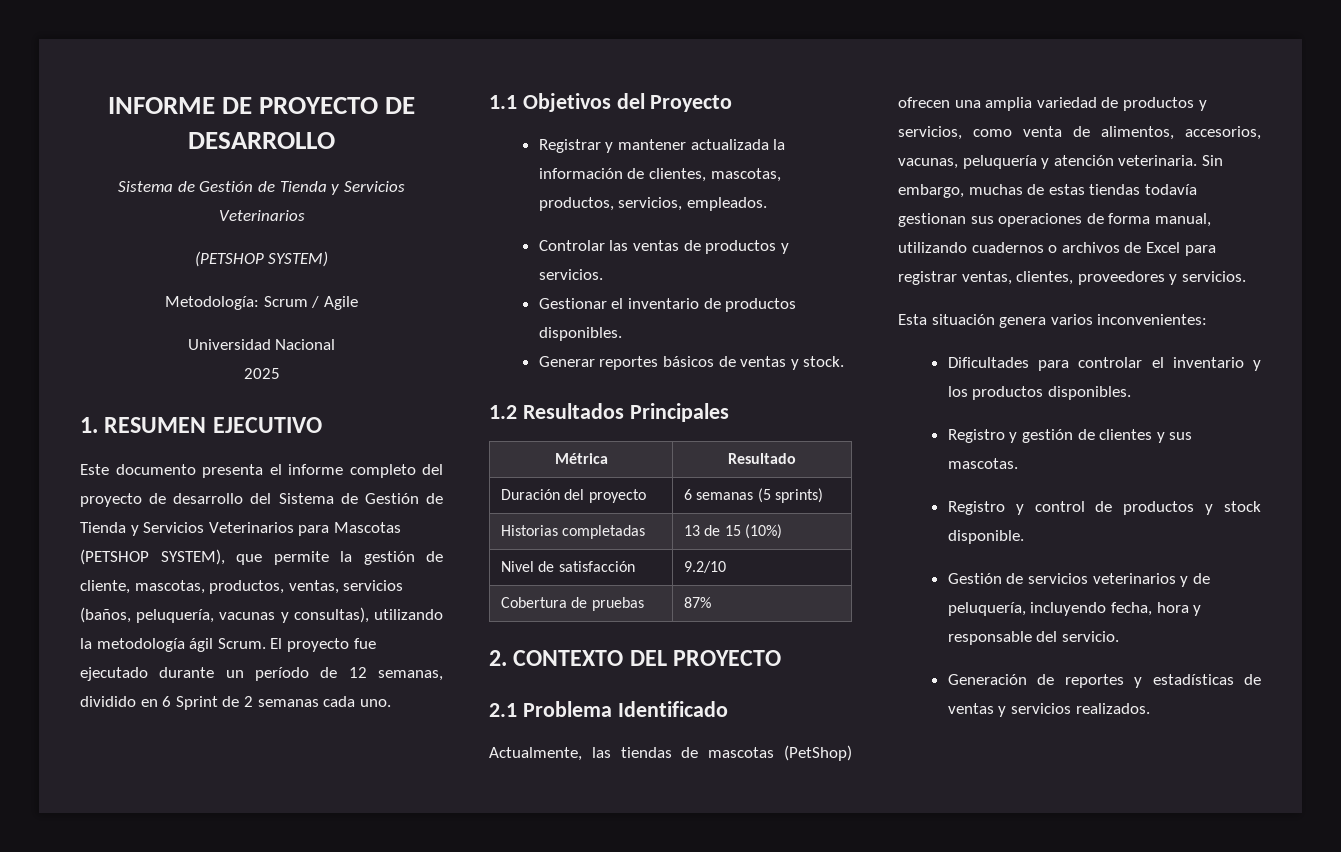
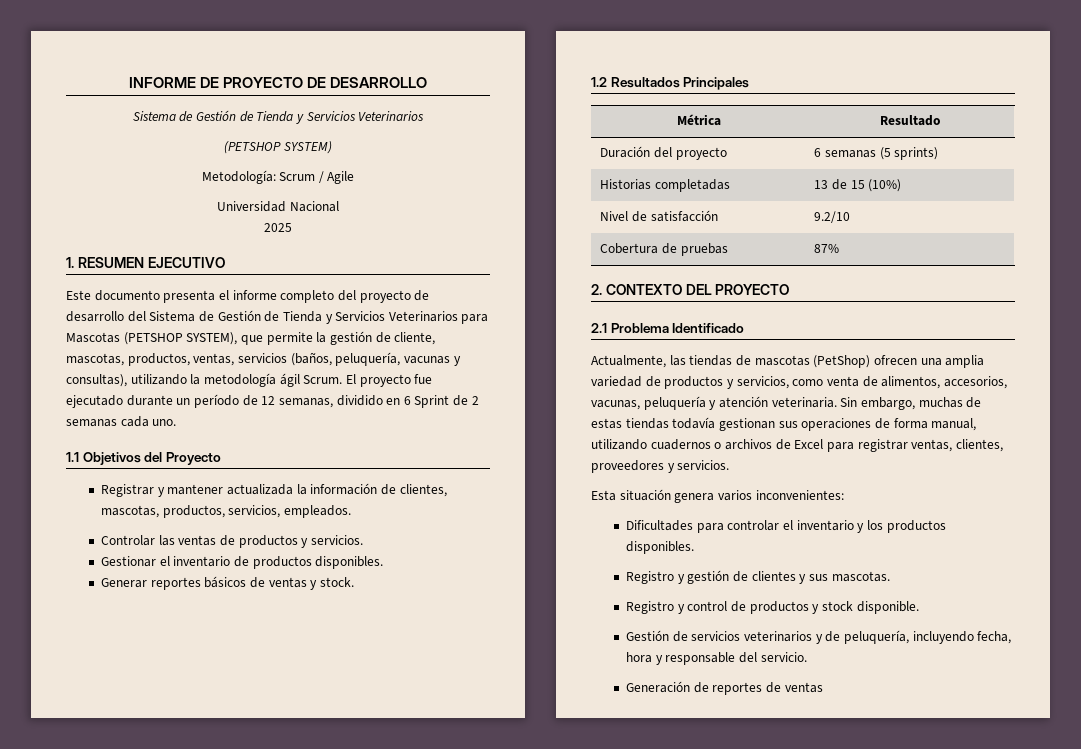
[1134,674,1261,688] [947,703,1150,717] y estadísticas de ventas y servicios realizados. -> [766,682,823,693] de ventas

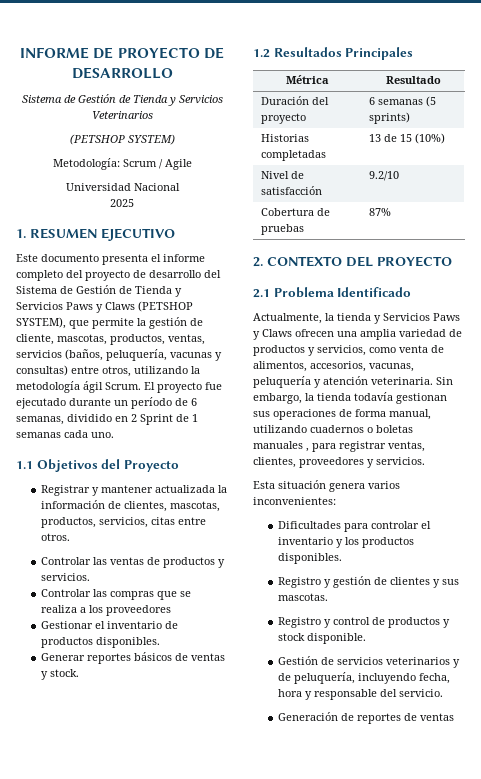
[388,311,489,324] [66,332,120,343] Veterinarios para Mascotas -> [66,302,135,313] Paws y Claws
[66,374,127,387] consultas), -> [16,365,131,377] consultas) entre otros,
[261,396,276,405] 12 -> [191,398,197,406] 6
[403,396,411,405] 6 -> [131,414,137,422] 2
[471,396,479,405] 2 -> [192,414,198,422] 1
[284,505,352,518] empleados. -> [150,517,206,525] [40,533,70,541] citas entre otros.
(364, 540) none -> [40,589,191,600] [40,605,171,616] // Controlar las compras que se realiza a los proveedores
[669,355,871,368] las tiendas de mascotas (PetShop) -> [325,313,460,324] [253,329,292,340] la tienda y Servicios Paws y Claws
[918,397,982,408] [591,418,669,429] muchas de estas tiendas -> [305,393,351,401] la tienda
[724,439,824,450] archivos de Excel -> [376,425,413,433] [253,441,309,452] boletas manuales ,

